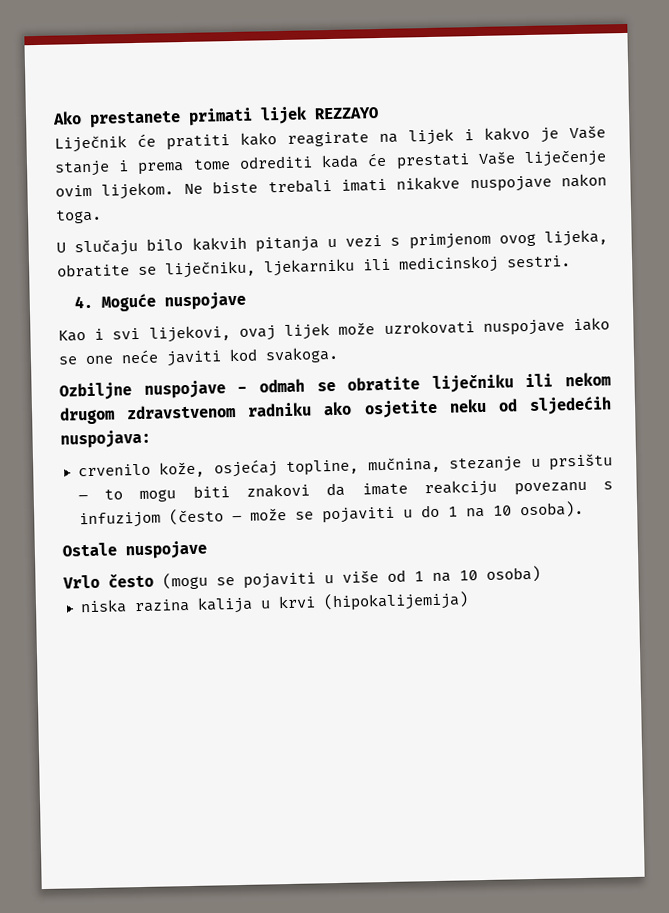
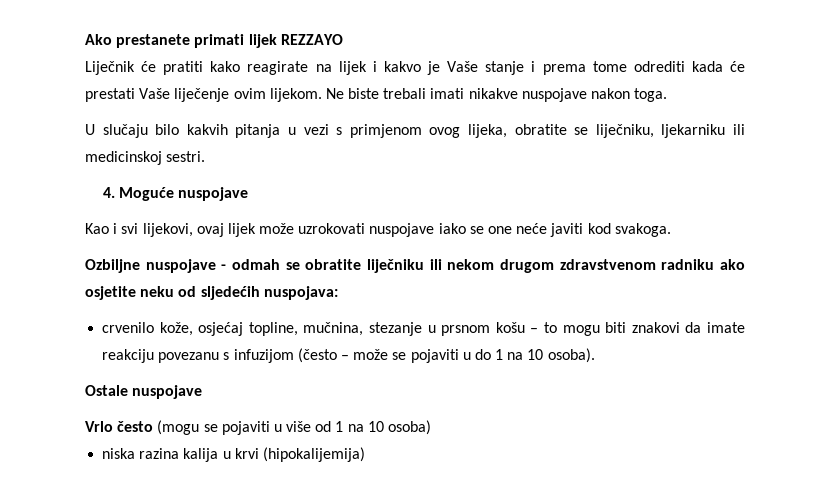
[549,453,613,471] prsištu -> [441,322,525,336] prsnom košu

